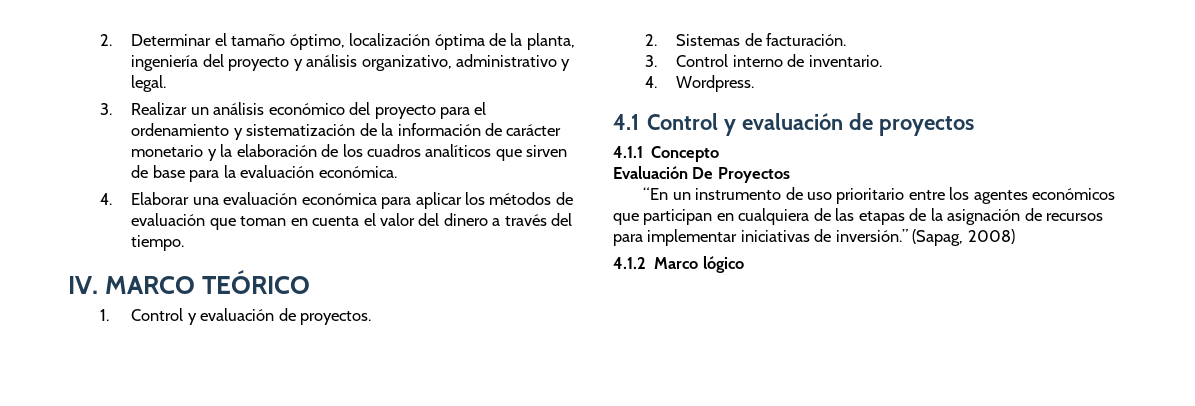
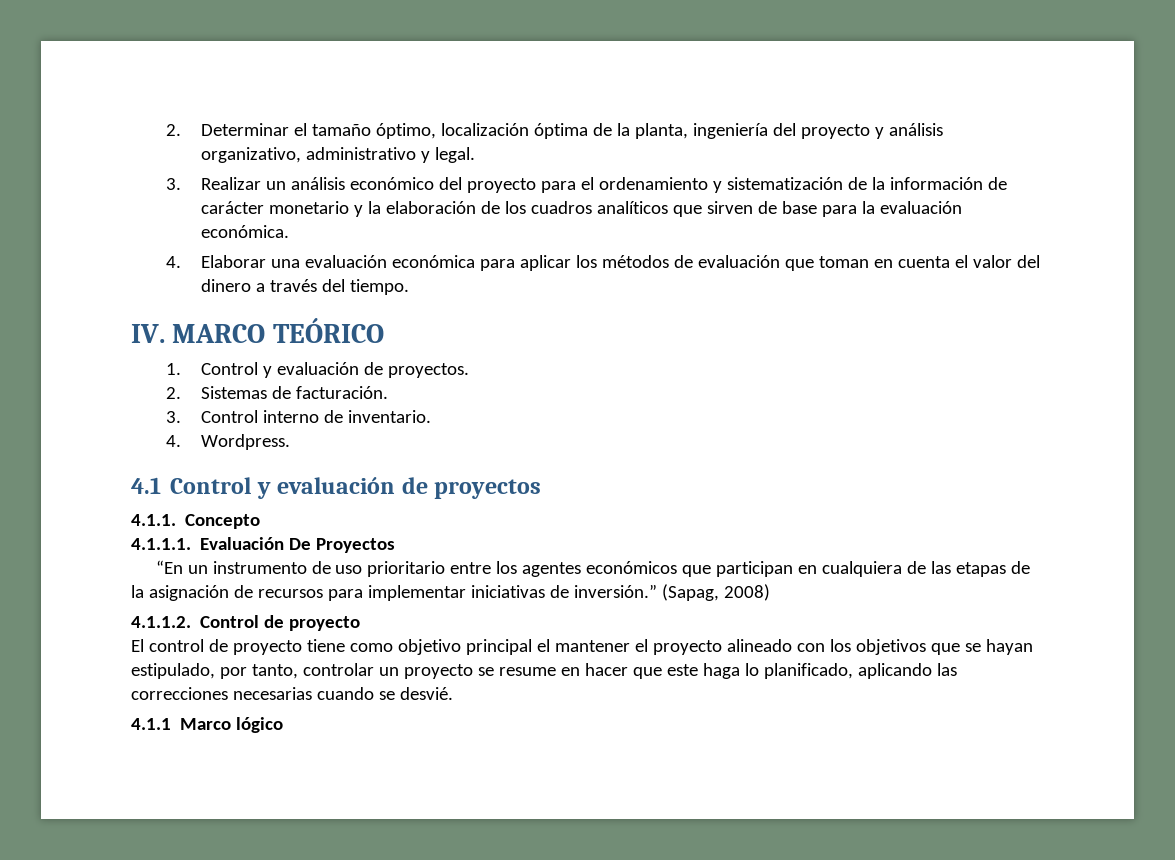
[613,146,643,158] 4.1.1 -> [131,514,176,526] 4.1.1.
(720, 154) none -> [131,538,191,550] 4.1.1.1.
[613,257,646,269] 4.1.2 -> [131,615,361,631] [131,639,1033,655] [131,663,957,679] [131,687,453,700] [131,718,171,730] 4.1.1.2. Control de proyecto // El control de proyecto tiene como objetivo principal el mantener el proyecto alineado con los objetivos que se hayan estipulado, por tanto, controlar un proyecto se resume en hacer que este haga lo planificado, aplicando las correcciones necesarias cuando se desvié. // 4.1.1

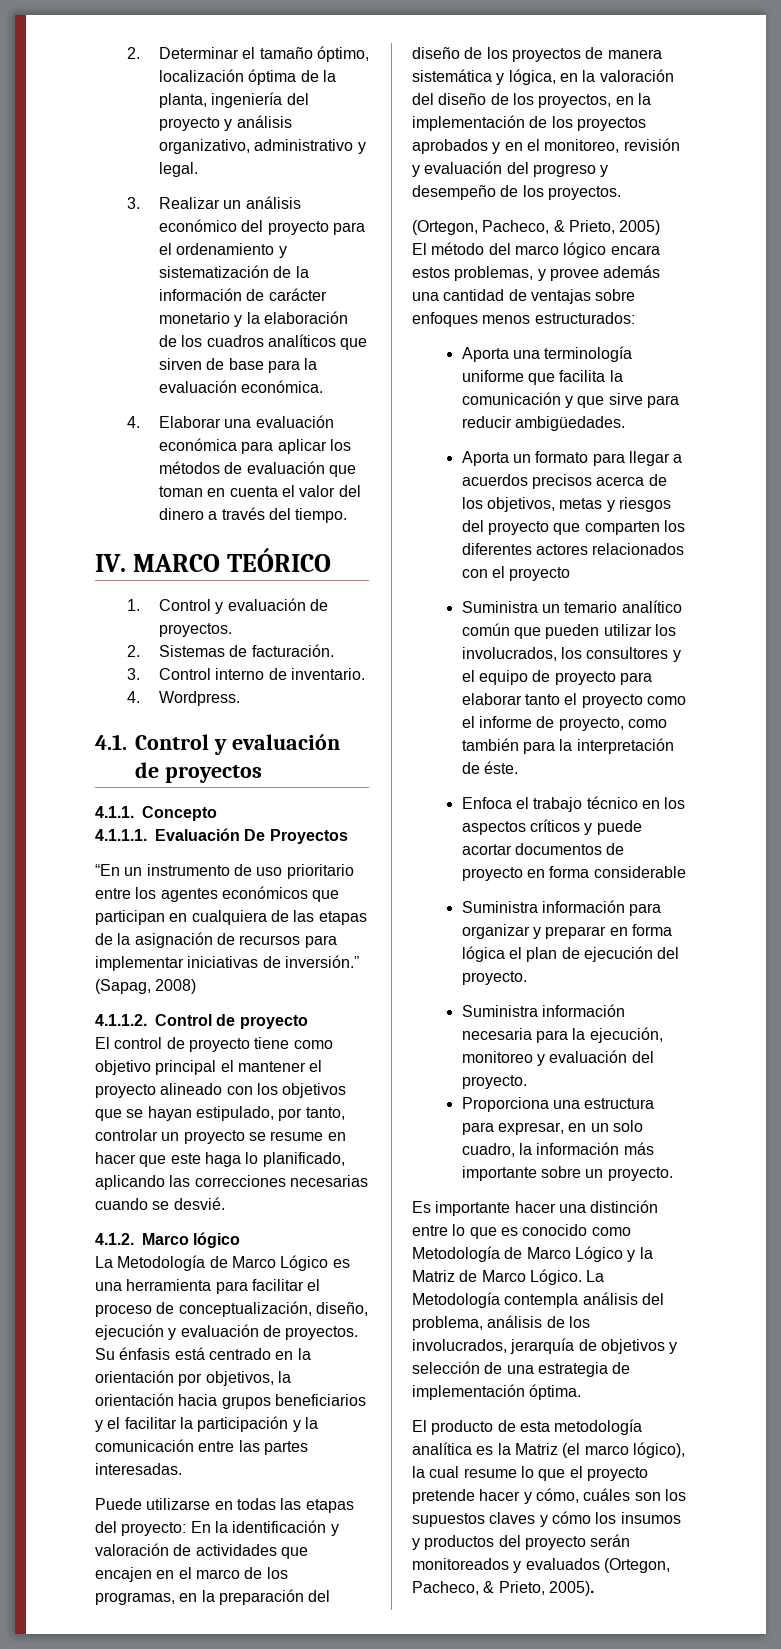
[131,477,161,494] 4.1 -> [95,734,127,750] 4.1.
[131,718,171,730] 4.1.1 -> [95,1233,134,1245] 4.1.2.
(284, 725) none -> [95,1255,350,1271] [95,1279,321,1294] [95,1301,368,1317] [95,1324,359,1340] [95,1347,311,1360] [95,1370,291,1386] [95,1393,366,1409] [95,1416,318,1432] [95,1439,308,1455] [95,1463,182,1475] [95,1498,354,1513] [95,1520,339,1536] [95,1543,308,1559] [95,1567,288,1582] [95,1589,331,1605] [412,47,662,62] [412,69,674,85] [412,93,651,108] [412,115,646,131] [412,138,680,154] [412,161,609,177] [412,185,621,200] [412,220,661,235] [412,242,660,258] [412,265,661,281] [412,289,636,304] [412,312,635,327] [461,346,633,362] [461,370,623,385] [461,392,679,408] [461,416,625,431] [461,451,683,466] [461,474,667,489] [461,497,671,512] [461,520,685,535] [461,543,685,555] [461,566,571,581] [461,600,682,613] [461,623,676,639] [461,647,681,662] [461,670,652,685] [461,693,686,708] [461,716,667,731] [461,738,674,754] [461,761,518,774] [461,796,686,812] [461,819,642,835] [461,843,625,855] [461,866,686,881] [461,900,662,916] [461,924,672,939] [461,946,680,962] [461,971,527,985] [461,1004,625,1017] [461,1027,663,1043] [461,1050,654,1066] [461,1075,527,1089] [461,1097,655,1112] [461,1120,643,1135] [461,1142,654,1157] [461,1166,673,1181] [412,1200,659,1216] [412,1224,631,1239] [412,1246,653,1262] [412,1269,605,1285] [412,1292,664,1308] [412,1315,590,1331] [412,1338,678,1354] [412,1361,631,1377] [412,1384,582,1400] [412,1419,643,1435] [412,1442,685,1458] [412,1466,648,1481] [412,1488,686,1504] [412,1511,681,1527] [412,1534,631,1550] [412,1558,670,1573] [412,1581,594,1596] // La Metodología de Marco Lógico es una herramienta para facilitar el proceso de conceptualización, diseño, ejecución y evaluación de proyectos. Su énfasis está centrado en la orientación por objetivos, la orientación hacia grupos beneficiarios y el facilitar la participación y la comunicación entre las partes interesadas. // Puede utilizarse en todas las etapas del proyecto: En la identificación y valoración de actividades que encajen en el marco de los programas, en la preparación del diseño de los proyectos de manera sistemática y lógica, en la valoración del diseño de los proyectos, en la implementación de los proyectos aprobados y en el monitoreo, revisión y evaluación del progreso y desempeño de los proyectos. // (Ortegon, Pacheco, & Prieto, 2005) // El método del marco lógico encara estos problemas, y provee además una cantidad de ventajas sobre enfoques menos estructurados: // Aporta una terminología uniforme que facilita la comunicación y que sirve para reducir ambigüedades. // Aporta un formato para llegar a acuerdos precisos acerca de los objetivos, metas y riesgos del proyecto que comparten los diferentes actores relacionados con el proyecto // Suministra un temario analítico común que pueden utilizar los involucrados, los consultores y el equipo de proyecto para elaborar tanto el proyecto como el informe de proyecto, como también para la interpretación de éste. // Enfoca el trabajo técnico en los aspectos críticos y puede acortar documentos de proyecto en forma considerable // Suministra información para organizar y preparar en forma lógica el plan de ejecución del proyecto. // Suministra información necesaria para la ejecución, monitoreo y evaluación del proyecto. // Proporciona una estructura para expresar, en un solo cuadro, la información más importante sobre un proyecto. // Es importante hacer una distinción entre lo que es conocido como Metodología de Marco Lógico y la Matriz de Marco Lógico. La Metodología contempla análisis del problema, análisis de los involucrados, jerarquía de objetivos y selección de una estrategia de implementación óptima. // El producto de esta metodología analítica es la Matriz (el marco lógico), la cual resume lo que el proyecto pretende hacer y cómo, cuáles son los supuestos claves y cómo los insumos y productos del proyecto serán monitoreados y evaluados (Ortegon, Pacheco, & Prieto, 2005).

